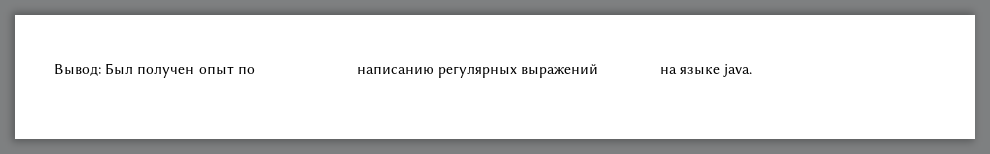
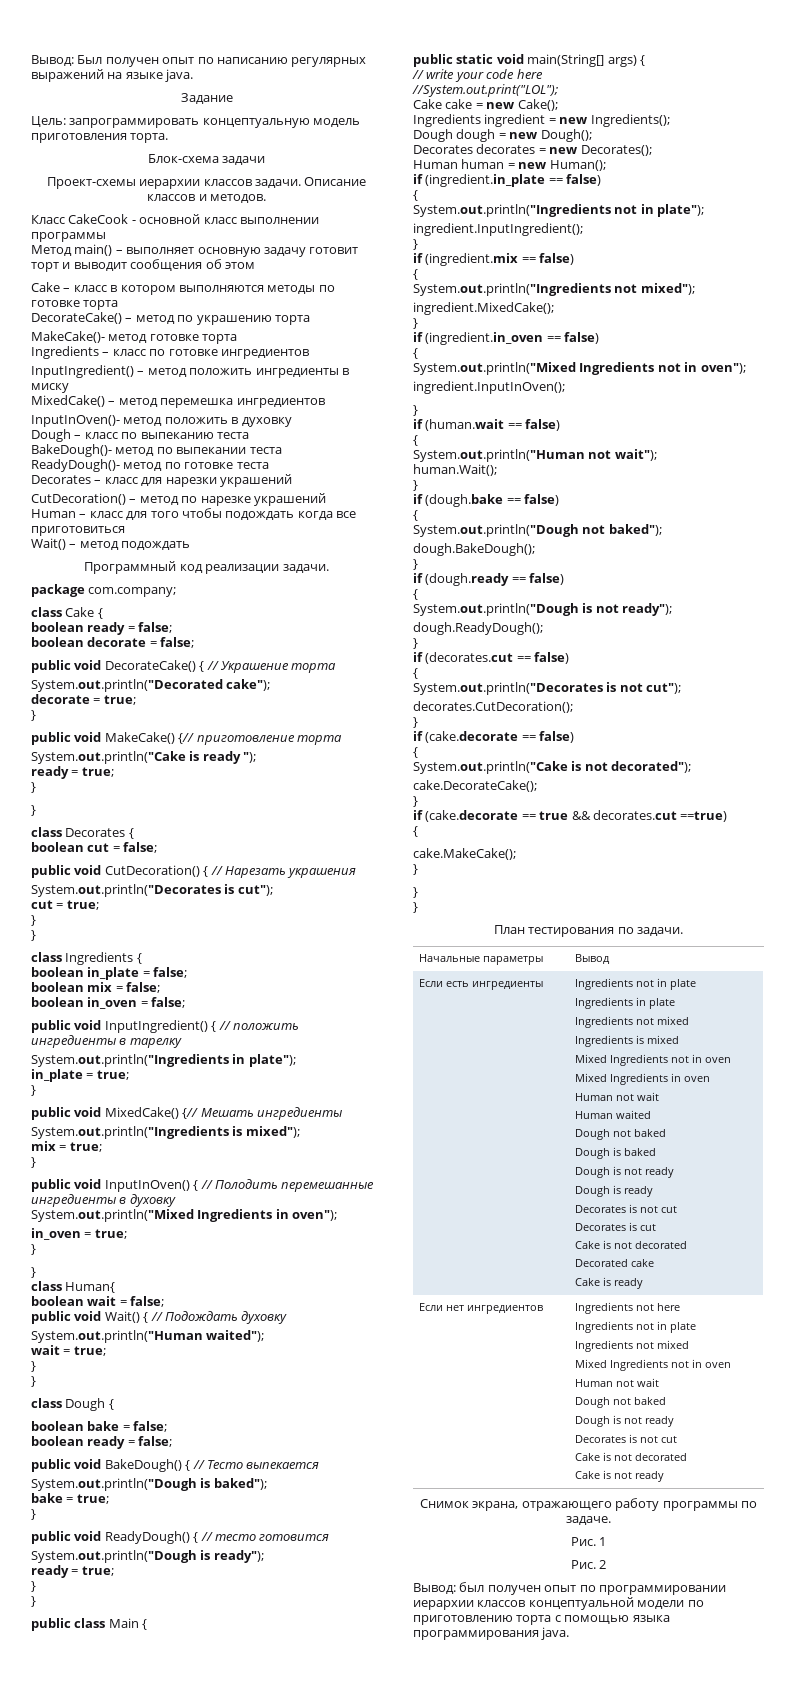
(753, 70) none -> [180,93,233,104] [31,116,361,128] [31,133,169,143] [147,154,266,165] [46,177,367,189] [147,194,266,203] [31,214,319,224] [31,232,106,242] [31,244,359,257] [31,259,255,272] [31,282,335,295] [31,300,119,310] [31,312,310,325] [31,331,238,344] [31,346,309,359] [31,365,349,378] [31,383,69,393] [31,395,325,408] [31,415,292,427] [31,429,249,442] [31,444,282,457] [31,459,269,472] [31,474,292,487] [31,493,326,506] [31,508,356,520] [31,526,125,536] [31,538,191,550] [84,561,329,574] [31,584,177,597] [31,607,103,619] [31,622,173,635] [31,637,195,648] [31,660,337,673] [31,679,271,692] [31,694,136,705] [31,710,36,721] [31,732,342,745] [31,751,257,764] [31,766,114,779] [31,782,36,793] [31,805,36,816] [31,827,134,839] [31,842,158,853] [31,865,357,878] [31,884,273,897] [31,900,99,910] [31,915,36,926] [31,930,36,941] [31,952,142,965] [31,967,188,980] [31,982,161,993] [31,997,186,1009] [31,1020,299,1033] [31,1035,182,1048] [31,1054,296,1067] [31,1069,129,1082] [31,1085,36,1096] [31,1107,342,1120] [31,1126,300,1139] [31,1141,102,1152] [31,1157,36,1168] [31,1179,375,1192] [31,1194,176,1207] [31,1209,338,1222] [31,1228,127,1240] [31,1244,36,1255] [31,1267,36,1278] [31,1281,116,1293] [31,1296,165,1307] [31,1311,288,1324] [31,1330,265,1343] [31,1345,106,1356] [31,1361,36,1372] [31,1376,36,1387] [31,1398,114,1411] [31,1421,168,1432] [31,1436,173,1449] [31,1459,320,1472] [31,1478,267,1491] [31,1493,109,1504] [31,1509,36,1520] [31,1531,330,1544] [31,1550,264,1563] [31,1565,114,1578] [31,1581,36,1592] [31,1596,36,1607] [31,1618,148,1631] [413,54,645,67] [412,69,543,82] [412,84,558,97] [413,99,558,111] [413,114,670,127] [413,129,592,142] [413,144,652,156] [413,159,606,171] [413,174,602,187] [413,190,418,201] [413,204,705,217] [413,223,583,236] [413,239,418,250] [413,253,575,266] [413,269,418,280] [413,283,695,296] [413,302,554,315] [413,318,418,329] [413,332,600,345] [413,348,418,359] [413,362,746,375] [413,381,565,394] [413,405,418,416] [413,419,561,431] [413,435,418,446] [413,449,657,462] [413,464,497,476] [413,480,418,491] [413,494,560,507] [413,510,418,521] [413,524,662,537] [413,543,535,556] [413,559,418,570] [413,573,565,586] [413,589,418,600] [413,603,673,616] [413,622,543,635] [413,638,418,649] [413,652,570,664] [413,668,418,679] [413,682,682,695] [413,701,573,713] [413,717,418,728] [413,731,575,743] [413,747,418,758] [413,761,692,774] [413,780,537,792] [413,796,418,807] [413,810,728,822] [413,826,418,837] [413,848,516,860] [413,864,418,875] [413,887,418,898] [413,902,418,913] [493,925,684,937] [418,954,543,965] [574,954,610,964] [418,979,543,990] [574,978,696,990] [574,997,675,1009] [574,1016,689,1028] [574,1035,679,1047] [574,1054,731,1066] [574,1073,710,1085] [574,1092,659,1101] [574,1110,651,1119] [574,1129,666,1140] [574,1147,656,1159] [574,1166,674,1178] [574,1185,653,1197] [574,1204,677,1213] [574,1222,656,1231] [574,1240,687,1249] [574,1259,654,1267] [574,1277,643,1289] [418,1303,543,1314] [574,1302,680,1314] [574,1321,696,1333] [574,1340,689,1352] [574,1359,731,1371] [574,1378,659,1387] [574,1397,666,1408] [574,1415,674,1427] [574,1434,677,1443] [574,1452,687,1461] [574,1470,664,1482] [420,1498,757,1511] [566,1516,611,1525] [570,1537,607,1546] [570,1560,607,1569] [413,1582,726,1595] [413,1597,704,1610] [413,1615,670,1625] [413,1627,570,1640] // Задание // Цель: запрограммировать концептуальную модель приготовления торта. // Блок-схема задачи // Проект-схемы иерархии классов задачи. Описание классов и методов. // Класс CakeCook - основной класс выполнении программы // Метод main() – выполняет основную задачу готовит торт и выводит сообщения об этом // Cake – класс в котором выполняются методы по готовке торта // DecorateCake() – метод по украшению торта // MakeCake()- метод готовке торта // Ingredients – класс по готовке ингредиентов // InputIngredient() – метод положить ингредиенты в миску // MixedCake() – метод перемешка ингредиентов // InputInOven()- метод положить в духовку // Dough – класс по выпеканию теста // BakeDough()- метод по выпекании теста // ReadyDough()- метод по готовке теста // Decorates – класс для нарезки украшений // CutDecoration() – метод по нарезке украшений // Human – класс для того чтобы подождать когда все приготовиться // Wait() – метод подождать // Программный код реализации задачи. // package com.company; // class Cake { // boolean ready = false; // boolean decorate = false; // public void DecorateCake() { // Украшение торта // System.out.println("Decorated cake"); // decorate = true; // } // public void MakeCake() {// приготовление торта // System.out.println("Cake is ready "); // ready = true; // } // } // class Decorates { // boolean cut = false; // public void CutDecoration() { // Нарезать украшения // System.out.println("Decorates is cut"); // cut = true; // } // } // class Ingredients { // boolean in_plate = false; // boolean mix = false; // boolean in_oven = false; // public void InputIngredient() { // положить ингредиенты в тарелку // System.out.println("Ingredients in plate"); // in_plate = true; // } // public void MixedCake() {// Мешать ингредиенты // System.out.println("Ingredients is mixed"); // mix = true; // } // public void InputInOven() { // Полодить перемешанные ингредиенты в духовку // System.out.println("Mixed Ingredients in oven"); // in_oven = true; // } // } // class Human{ // boolean wait = false; // public void Wait() { // Подождать духовку // System.out.println("Human waited"); // wait = true; // } // } // class Dough { // boolean bake = false; // boolean ready = false; // public void BakeDough() { // Тесто выпекается // System.out.println("Dough is baked"); // bake = true; // } // public void ReadyDough() { // тесто готовится // System.out.println("Dough is ready"); // ready = true; // } // } // public class Main { // public static void main(String[] args) { // // write your code here // //System.out.print("LOL"); // Cake cake = new Cake(); // Ingredients ingredient = new Ingredients(); // Dough dough = new Dough(); // Decorates decorates = new Decorates(); // Human human = new Human(); // if (ingredient.in_plate == false) // { // System.out.println("Ingredients not in plate"); // ingredient.InputIngredient(); // } // if (ingredient.mix == false) // { // System.out.println("Ingredients not mixed"); // ingredient.MixedCake(); // } // if (ingredient.in_oven == false) // { // System.out.println("Mixed Ingredients not in oven"); // ingredient.InputInOven(); // } // if (human.wait == false) // { // System.out.println("Human not wait"); // human.Wait(); // } // if (dough.bake == false) // { // System.out.println("Dough not baked"); // dough.BakeDough(); // } // if (dough.ready == false) // { // System.out.println("Dough is not ready"); // dough.ReadyDough(); // } // if (decorates.cut == false) // { // System.out.println("Decorates is not cut"); // decorates.CutDecoration(); // } // if (cake.decorate == false) // { // System.out.println("Cake is not decorated"); // cake.DecorateCake(); // } // if (cake.decorate == true && decorates.cut ==true) // { // cake.MakeCake(); // } // } // } // План тестирования по задачи. // Начальные параметры | Вывод // Если есть ингредиенты | Ingredients not in plate // Ingredients in plate // Ingredients not mixed // Ingredients is mixed // Mixed Ingredients not in oven // Mixed Ingredients in oven // Human not wait // Human waited // Dough not baked // Dough is baked // Dough is not ready // Dough is ready // Decorates is not cut // Decorates is cut // Cake is not decorated // Decorated cake // Cake is ready // Если нет ингредиентов | Ingredients not here // Ingredients not in plate // Ingredients not mixed // Mixed Ingredients not in oven // Human not wait // Dough not baked // Dough is not ready // Decorates is not cut // Cake is not decorated // Cake is not ready // Снимок экрана, отражающего работу программы по задаче. // Рис. 1 // Рис. 2 // Вывод: был получен опыт по программировании иерархии классов концептуальной модели по приготовлению торта c помощью языка программирования java.

